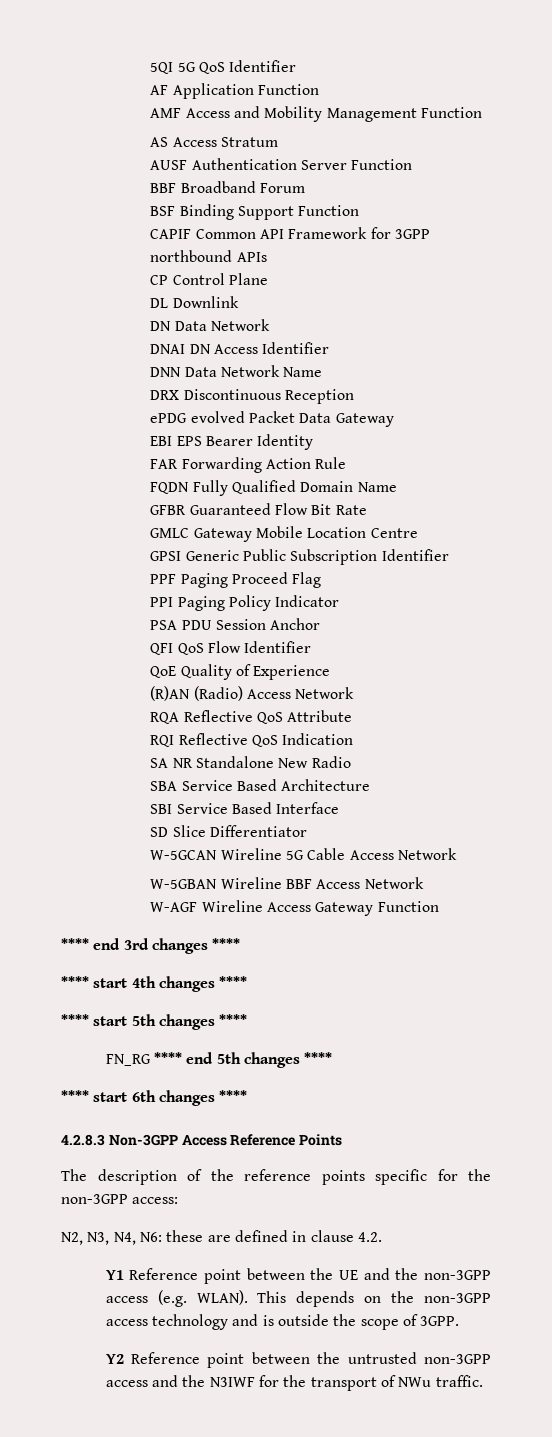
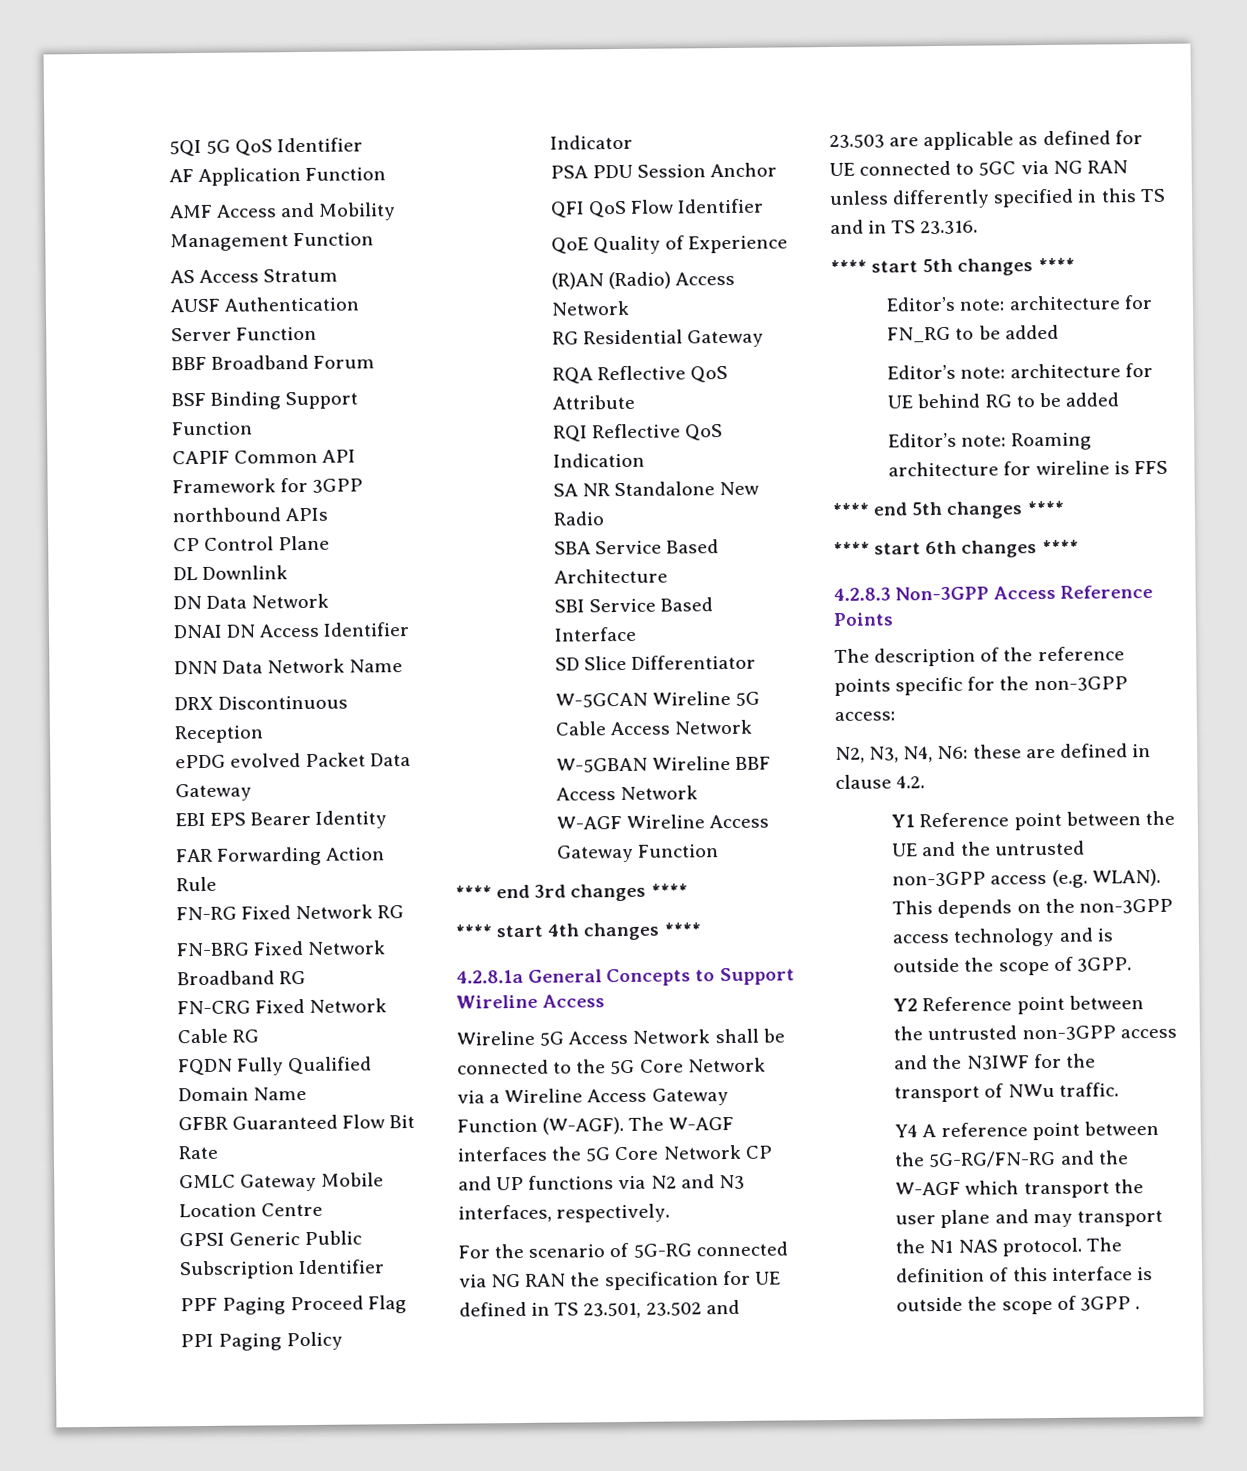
(347, 463) none -> [175,904,405,921] [175,940,386,957] [176,970,306,986] [176,998,387,1015] [176,1028,259,1044] // FN-RG Fixed Network RG // FN-BRG Fixed Network Broadband RG // FN-CRG Fixed Network Cable RG
(355, 693) none -> [551,329,764,348] // RG Residential Gateway
(248, 982) none -> [456,967,795,987] [456,994,606,1009] [456,1028,785,1046] [457,1057,766,1075] [457,1088,729,1106] [457,1116,735,1135] [457,1144,772,1162] [458,1174,745,1191] [458,1203,671,1223] [458,1241,788,1259] [459,1270,781,1291] [459,1299,740,1319] [829,130,1143,151] [829,160,1128,177] [829,188,1165,209] [830,219,979,235] // 4.2.8.1a General Concepts to Support Wireline Access // Wireline 5G Access Network shall be connected to the 5G Core Network via a Wireline Access Gateway Function (W-AGF). The W-AGF interfaces the 5G Core Network CP and UP functions via N2 and N3 interfaces, respectively. // For the scenario of 5G-RG connected via NG RAN the specification for UE defined in TS 23.501, 23.502 and 23.503 are applicable as defined for UE connected to 5GC via NG RAN unless differently specified in this TS and in TS 23.316.
[105,1054,151,1066] FN_RG -> [886,295,1153,312] [887,324,1059,343] [887,362,1153,380] [887,392,1119,409] [888,432,1092,451] [888,460,1168,477] Editor’s note: architecture for FN_RG to be added // Editor’s note: architecture for UE behind RG to be added // Editor’s note: Roaming architecture for wireline is FFS //
(419, 1274) none -> [994,840,1085,856] untrusted
(483, 1381) none -> [894,1120,1159,1141] [894,1150,1129,1169] [895,1179,1144,1199] [895,1209,1163,1229] [895,1237,1122,1257] [896,1266,1153,1283] [896,1295,1140,1315] // Y4 A reference point between the 5G-RG/FN-RG and the W-AGF which transport the user plane and may transport the N1 NAS protocol. The definition of this interface is outside the scope of 3GPP .

